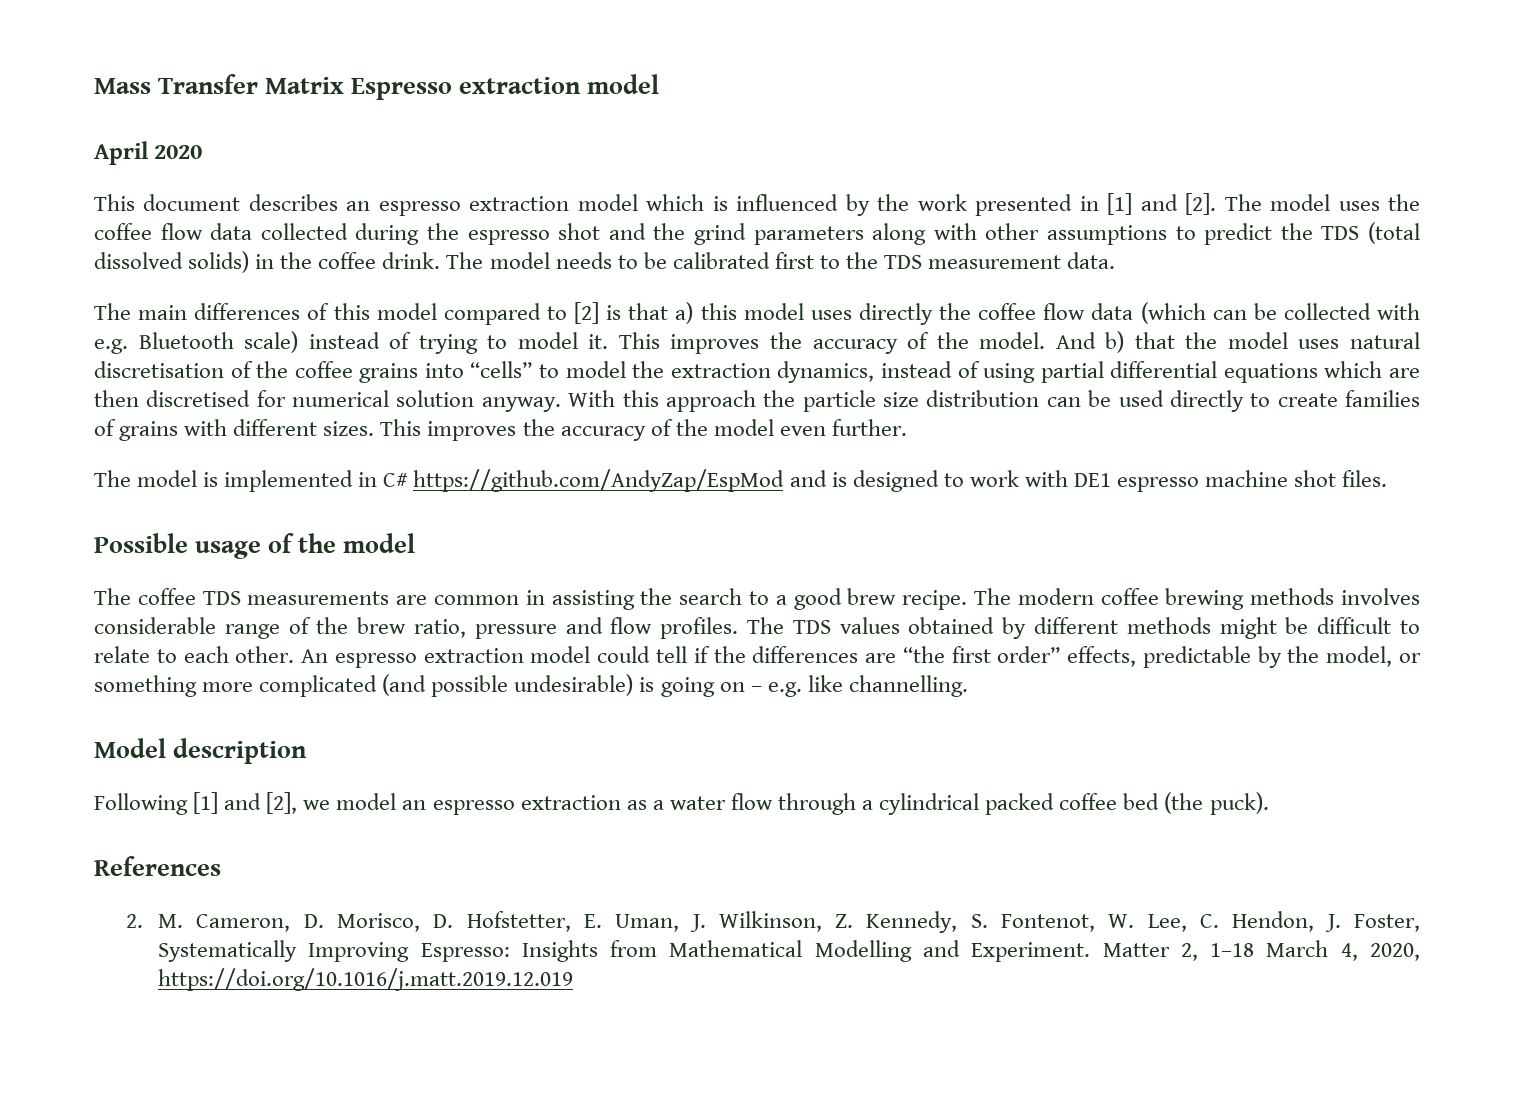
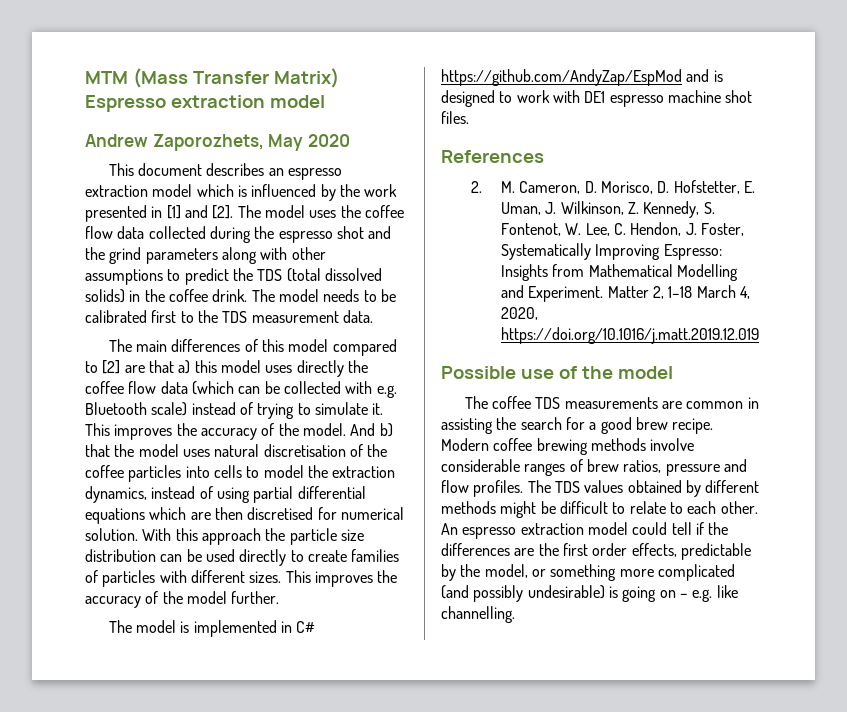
[94,74,345,94] Mass Transfer Matrix -> [85,68,339,88] MTM (Mass Transfer Matrix)
[94,141,149,165] April -> [85,134,304,151] Andrew Zaporozhets, May
[606,305,622,320] is -> [124,365,145,373] are
[517,332,578,349] model -> [314,402,368,415] simulate
[359,361,533,383] grains into “cells” -> [128,465,242,482] particles into cells
[396,390,561,412] solution anyway. -> [85,528,138,541] solution.
[119,421,179,441] grains -> [102,570,156,587] particles
[779,426,826,436] even -> (227, 597) none
[94,533,416,559] [94,588,1420,610] [94,617,1420,639] [94,646,1421,668] [94,674,968,697] [94,738,308,764] [94,792,1269,815] // Possible usage of the model // The coffee TDS measurements are common in assisting the search to a good brew recipe. The modern coffee brewing methods involves considerable range of the brew ratio, pressure and flow profiles. The TDS values obtained by different methods might be difficult to relate to each other. An espresso extraction model could tell if the differences are “the first order” effects, predictable by the model, or something more complicated (and possible undesirable) is going on – e.g. like channelling. // Model description // Following [1] and [2], we model an espresso extraction as a water flow through a cylindrical packed coffee bed (the puck). -> (469, 117) none
(573, 979) none -> [441,366,673,379] [464,396,759,409] [441,417,714,434] [441,438,695,455] [441,459,747,476] [441,480,760,497] [441,501,758,518] [441,522,729,539] [441,543,751,560] [441,564,735,581] [441,585,738,602] [441,606,515,623] // Possible use of the model // The coffee TDS measurements are common in assisting the search for a good brew recipe. Modern coffee brewing methods involve considerable ranges of brew ratios, pressure and flow profiles. The TDS values obtained by different methods might be difficult to relate to each other. An espresso extraction model could tell if the differences are the first order effects, predictable by the model, or something more complicated (and possibly undesirable) is going on – e.g. like channelling.

